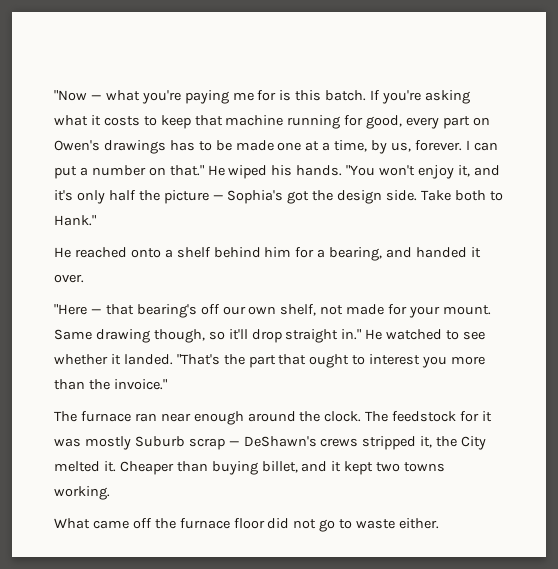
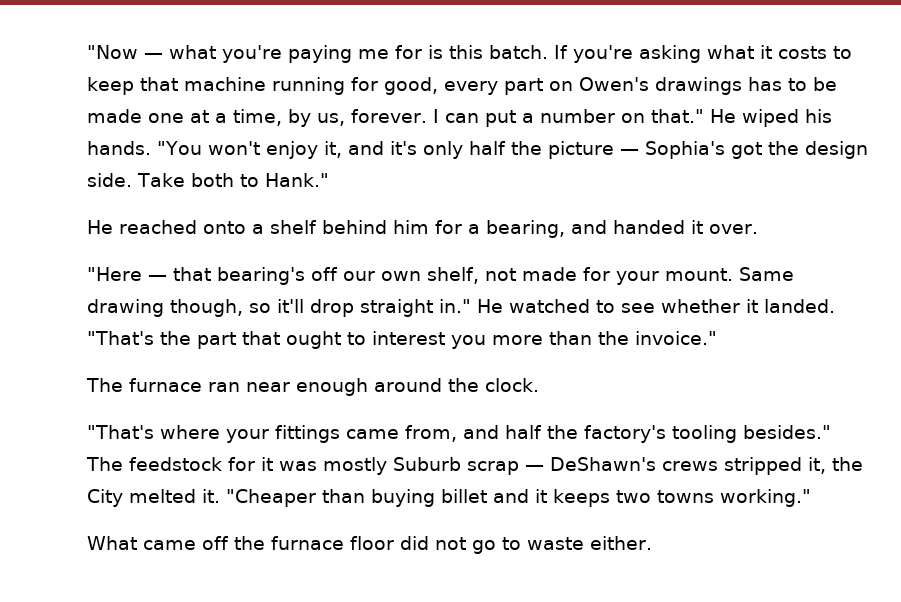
(362, 416) none -> [87,425,831,443] // "That's where your fittings came from, and half the factory's tooling besides."
[119,461,174,475] Cheaper -> [226,489,316,507] "Cheaper
[261,461,298,473] billet, -> [441,489,487,503] billet
[344,461,374,475] kept -> [553,489,610,507] keeps
[54,486,110,500] working. -> [719,489,811,507] working."

